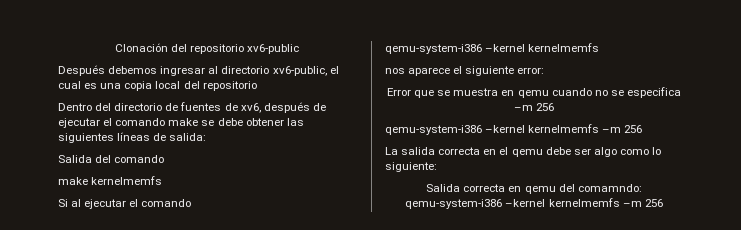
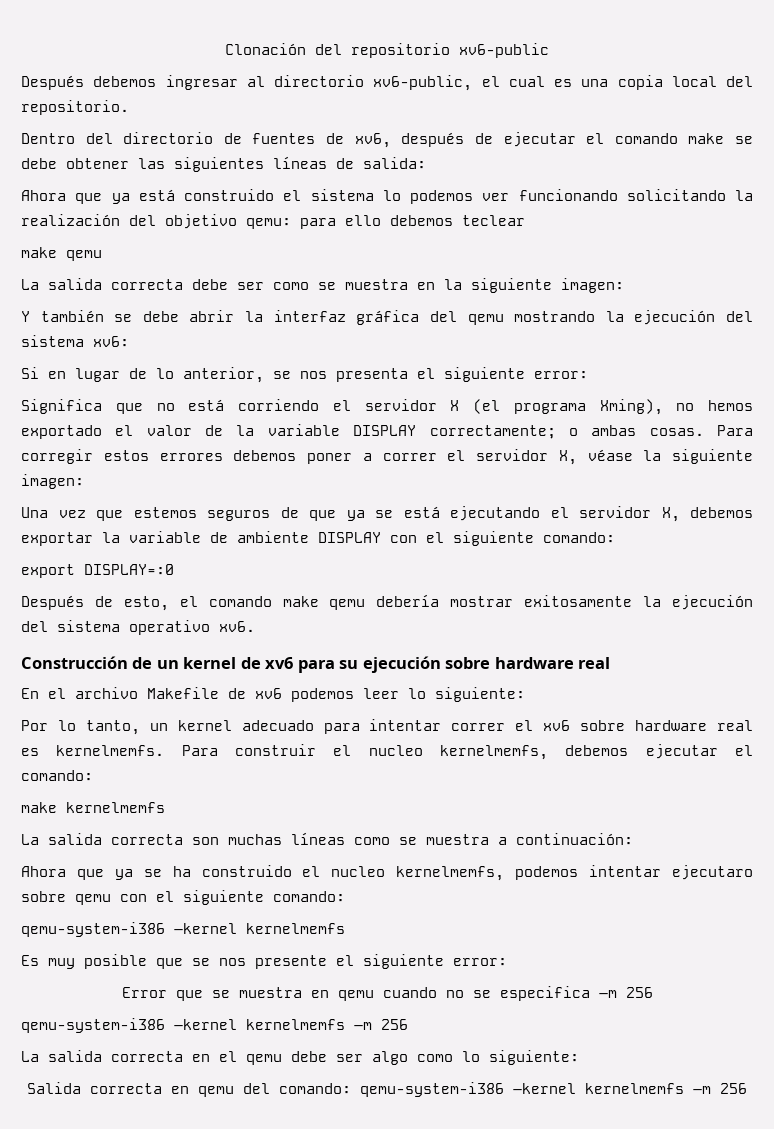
[202,81,257,91] repositorio -> [21,100,129,115] repositorio.
[58,155,165,163] [58,176,163,185] [58,199,192,209] [385,43,600,54] [385,67,451,76] Salida del comando // make kernelmemfs // Si al ejecutar el comando // qemu-system-i386 –kernel kernelmemfs // nos aparece -> [21,189,753,204] [21,214,525,229] [21,247,102,261] [21,278,624,293] [21,310,754,325] [21,335,129,347] [21,367,588,383] [21,399,753,415] [21,424,754,439] [21,449,753,465] [21,474,84,489] [21,506,753,522] [21,531,615,546] [21,564,174,578] [21,594,753,611] [21,620,255,635] [21,656,611,673] [21,687,525,702] [21,719,753,735] [21,744,754,760] [21,770,93,781] [21,802,165,813] [21,832,633,845] [21,865,753,881] [21,890,345,905] [21,922,345,937] [21,954,327,969] Ahora que ya está construido el sistema lo podemos ver funcionando solicitando la realización del objetivo qemu: para ello debemos teclear // make qemu // La salida correcta debe ser como se muestra en la siguiente imagen: // Y también se debe abrir la interfaz gráfica del qemu mostrando la ejecución del sistema xv6: // Si en lugar de lo anterior, se nos presenta el siguiente error: // Significa que no está corriendo el servidor X (el programa Xming), no hemos exportado el valor de la variable DISPLAY correctamente; o ambas cosas. Para corregir estos errores debemos poner a correr el servidor X, véase la siguiente imagen: // Una vez que estemos seguros de que ya se está ejecutando el servidor X, debemos exportar la variable de ambiente DISPLAY con el siguiente comando: // export DISPLAY=:0 // Después de esto, el comando make qemu debería mostrar exitosamente la ejecución del sistema operativo xv6. // Construcción de un kernel de xv6 para su ejecución sobre hardware real // En el archivo Makefile de xv6 podemos leer lo siguiente: // Por lo tanto, un kernel adecuado para intentar correr el xv6 sobre hardware real es kernelmemfs. Para construir el nucleo kernelmemfs, debemos ejecutar el comando: // make kernelmemfs // La salida correcta son muchas líneas como se muestra a continuación: // Ahora que ya se ha construido el nucleo kernelmemfs, podemos intentar ejecutaro sobre qemu con el siguiente comando: // qemu-system-i386 –kernel kernelmemfs // Es muy posible que se nos presente
[577,184,642,192] comamndo: -> [279,1083,351,1094] comando:

